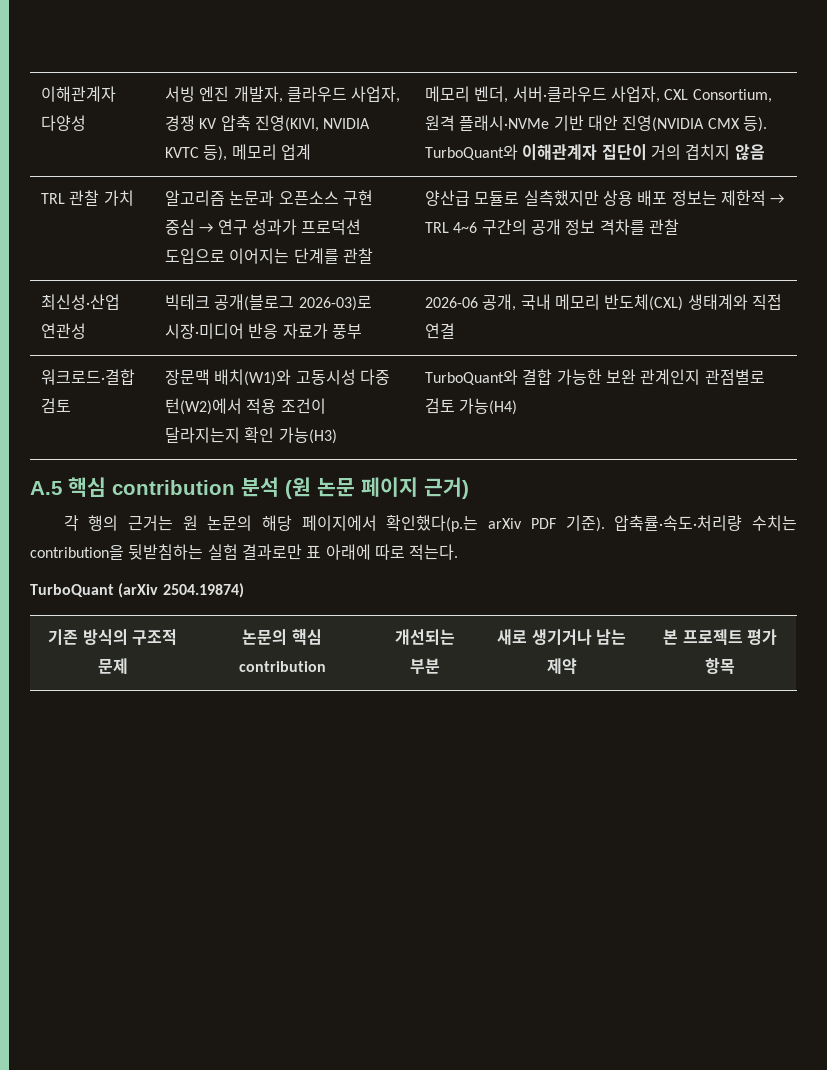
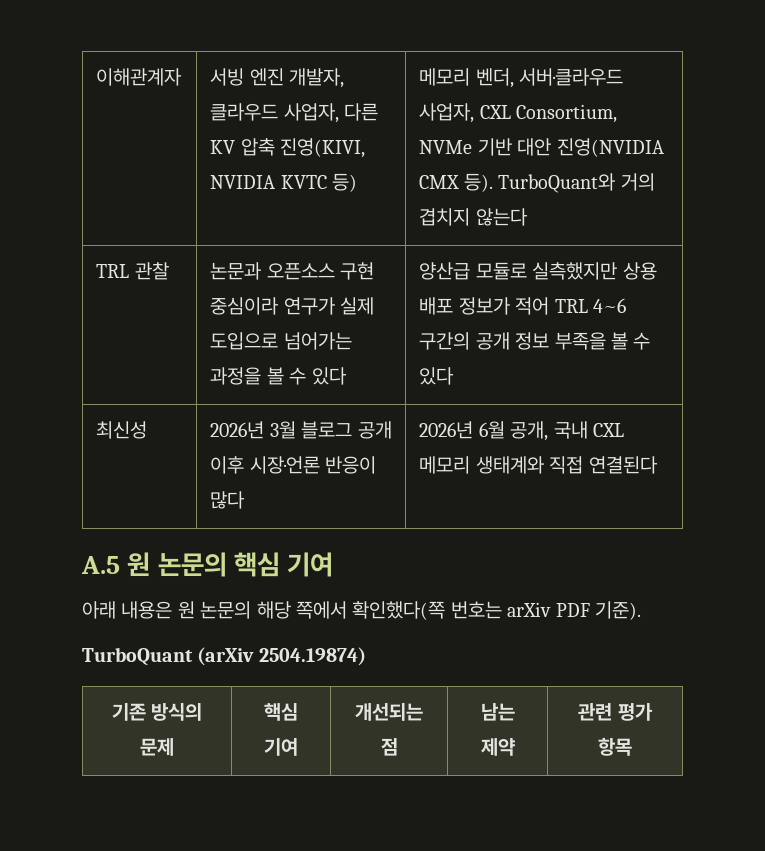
[40,86,116,102] [40,115,86,131] 이해관계자 다양성 -> [96,68,183,86] 이해관계자
[164,115,195,131] 경쟁 -> [344,103,379,121] 다른
[203,144,311,161] 등), 메모리 업계 -> [332,173,358,192] 등)
[424,115,550,131] 원격 플래시·NVMe -> [419,140,473,154] NVMe
[522,144,647,161] 이해관계자 집단이 -> (616, 183) none
[734,144,765,160] 않음 -> [475,208,528,226] 않는다
[103,190,134,206] [164,190,225,206] 가치 | 알고리즘 -> (169, 271) |
[164,219,362,235] [164,248,373,264] 중심 → 연구 성과가 프로덕션 도입으로 이어지는 단계를 관찰 -> [210,297,375,315] [210,332,352,350] [210,367,347,385] 중심이라 연구가 실제 도입으로 넘어가는 과정을 볼 수 있다
[671,190,785,206] 정보는 제한적 → -> [458,297,550,315] 정보가 적어
[599,219,679,235] [40,294,120,310] [40,323,86,339] [164,294,372,311] [164,323,362,339] [424,294,782,311] [424,323,455,339] [40,369,135,385] [40,398,71,414] [164,369,390,386] [164,398,326,415] [164,427,337,444] [424,369,765,385] [424,398,518,415] [30,477,469,499] [63,515,798,532] [30,544,459,560] 격차를 관찰 // 최신성·산업 연관성 | 빅테크 공개(블로그 2026-03)로 시장·미디어 반응 자료가 풍부 | 2026-06 공개, 국내 메모리 반도체(CXL) 생태계와 직접 연결 // 워크로드·결합 검토 | 장문맥 배치(W1)와 고동시성 다중 턴(W2)에서 적용 조건이 달라지는지 확인 가능(H3) | TurboQuant와 결합 가능한 보완 관계인지 관점별로 검토 가능(H4) // A.5 핵심 contribution 분석 (원 논문 페이지 근거) // 각 행의 근거는 원 논문의 해당 페이지에서 확인했다(p.는 arXiv PDF 기준). 압축률·속도·처리량 수치는 contribution을 뒷받침하는 실험 결과로만 표 아래에 따로 적는다. -> [554,332,651,350] [419,367,455,385] [96,421,148,439] [210,421,392,439] [210,456,377,474] [210,491,246,509] [419,421,624,441] [419,456,658,474] [81,552,334,577] [82,601,641,620] 부족을 볼 수 있다 // 최신성 | 2026년 3월 블로그 공개 이후 시장·언론 반응이 많다 | 2026년 6월 공개, 국내 CXL 메모리 생태계와 직접 연결된다 // A.5 원 논문의 핵심 기여 // 아래 내용은 원 논문의 해당 쪽에서 확인했다(쪽 번호는 arXiv PDF 기준).
[131,629,177,645] 구조적 -> (203, 712) none
[242,628,322,645] [238,661,326,672] [394,629,455,645] [409,658,440,674] [497,629,592,645] 논문의 핵심 contribution | 개선되는 부분 | 새로 생기거나 -> [264,703,298,721] [264,738,298,756] [355,703,423,721] [380,738,398,756] 핵심 기여 | 개선되는 점 |
[663,629,743,645] 본 프로젝트 -> [578,703,613,721] 관련

